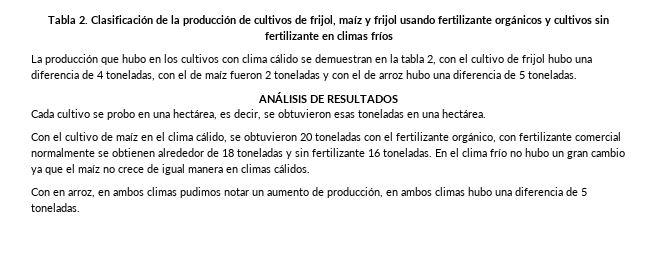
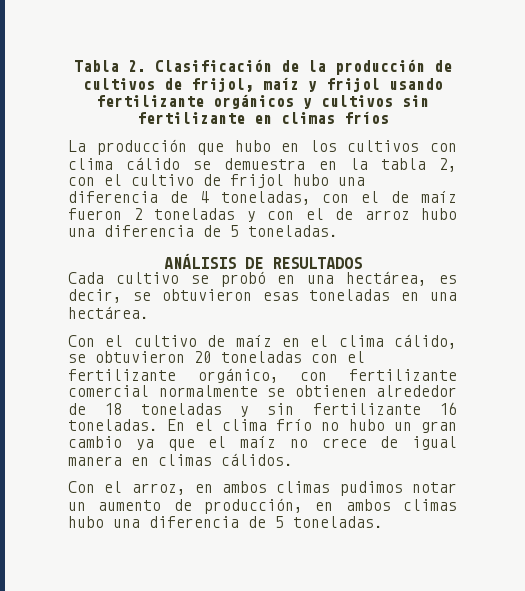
[315,54,372,63] demuestran -> [224,158,306,170] demuestra
[107,109,135,120] probo -> [220,271,266,287] probó
[53,190,65,196] en -> [104,481,123,493] el

